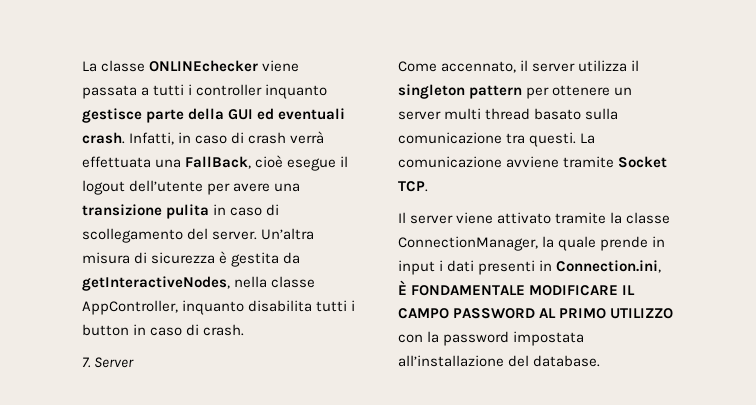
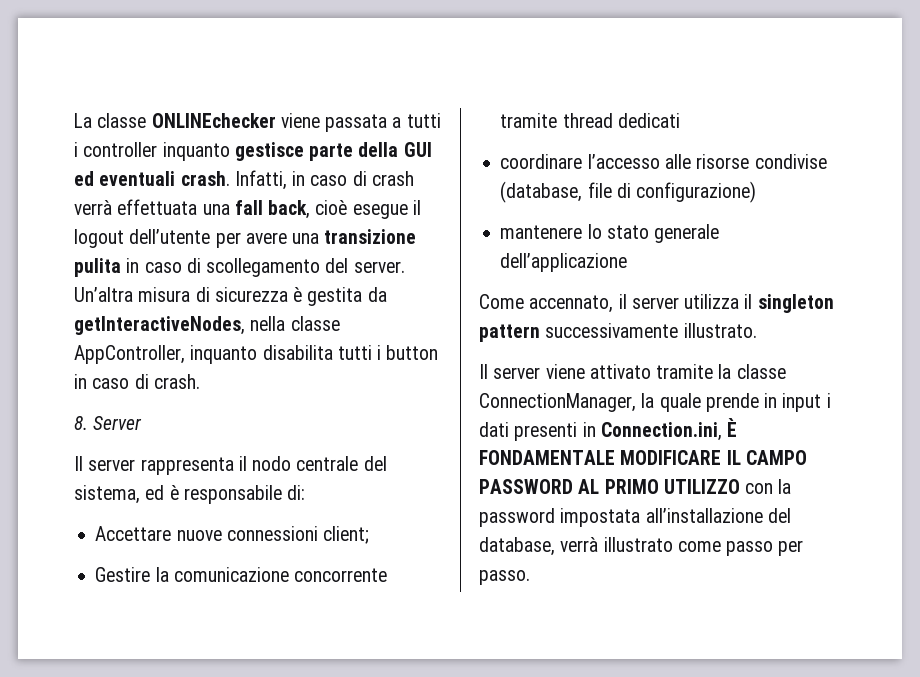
[185,156,252,169] FallBack, -> [234,200,311,219] fall back,
[82,357,91,368] 7. -> [74,416,88,430] 8.
(135, 362) none -> [74,456,387,475] [74,485,306,504] [95,526,370,544] [95,567,388,582] [500,113,680,128] [500,154,827,169] [500,181,757,203] [500,224,720,243] [500,253,628,272] // Il server rappresenta il nodo centrale del sistema, ed è responsabile di: // Accettare nuove connessioni client; // Gestire la comunicazione concorrente tramite thread dedicati // coordinare l’accesso alle risorse condivise (database, file di configurazione) // mantenere lo stato generale dell’applicazione
[526,85,633,99] [398,108,619,120] [398,132,596,147] [398,156,668,168] [398,181,428,192] per ottenere un server multi thread basato sulla comunicazione tra questi. La comunicazione avviene tramite Socket TCP. -> [545,323,757,338] successivamente illustrato.
[533,355,601,367] database. -> [479,537,804,556] [479,570,530,585] database, verrà illustrato come passo per passo.

